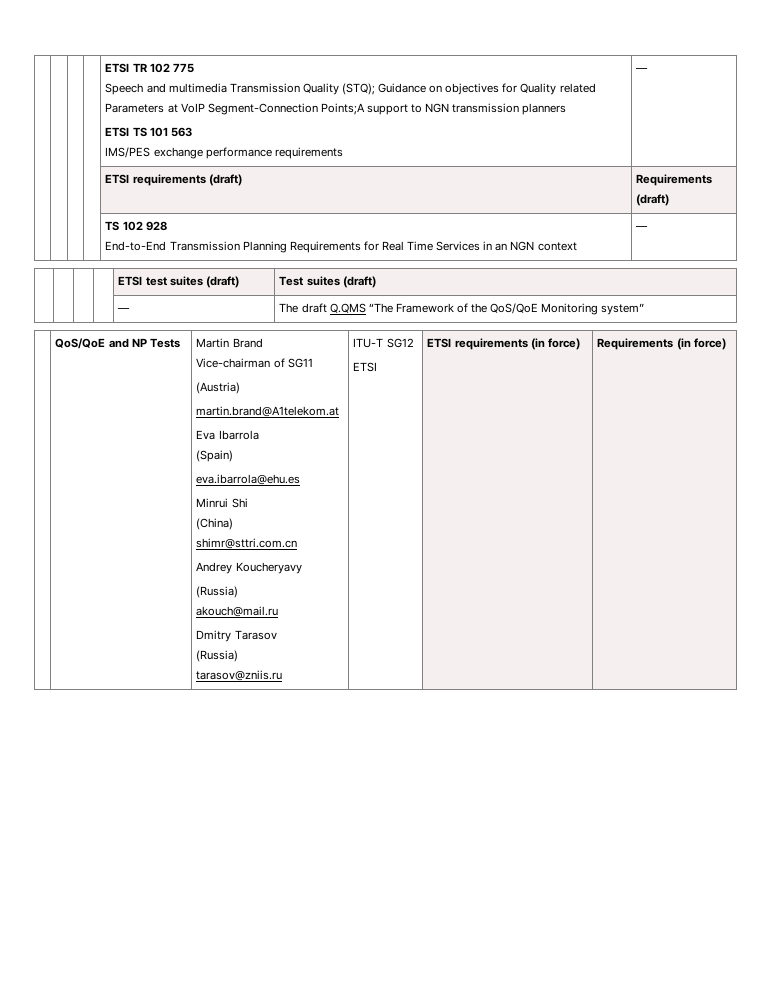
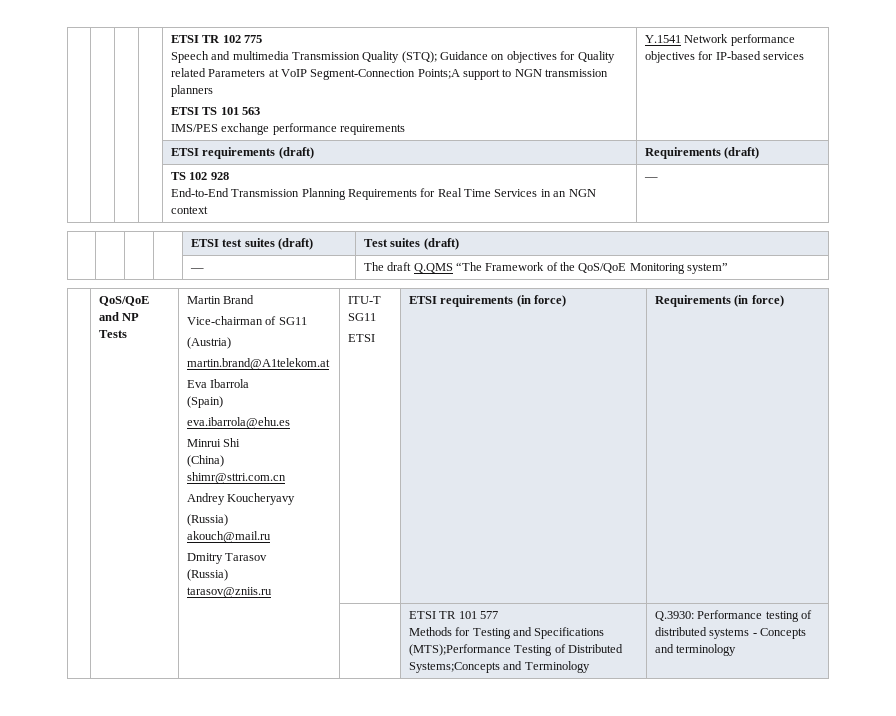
[635,68,649,72] — -> [644,34,795,46] [644,51,804,63] Y.1541 Network performance objectives for IP-based services
[386,338,414,348] SG12 -> [347,313,376,321] SG11
(726, 344) none -> [408,611,498,619] [408,627,605,639] [408,644,623,656] [408,661,590,673] [654,610,812,622] [654,627,806,639] [654,644,737,656] // | | | | ETSI TR 101 577 // Methods for Testing and Specifications (MTS);Performance Testing of Distributed Systems;Concepts and Terminology | Q.3930: Performance testing of distributed systems - Concepts and terminology

